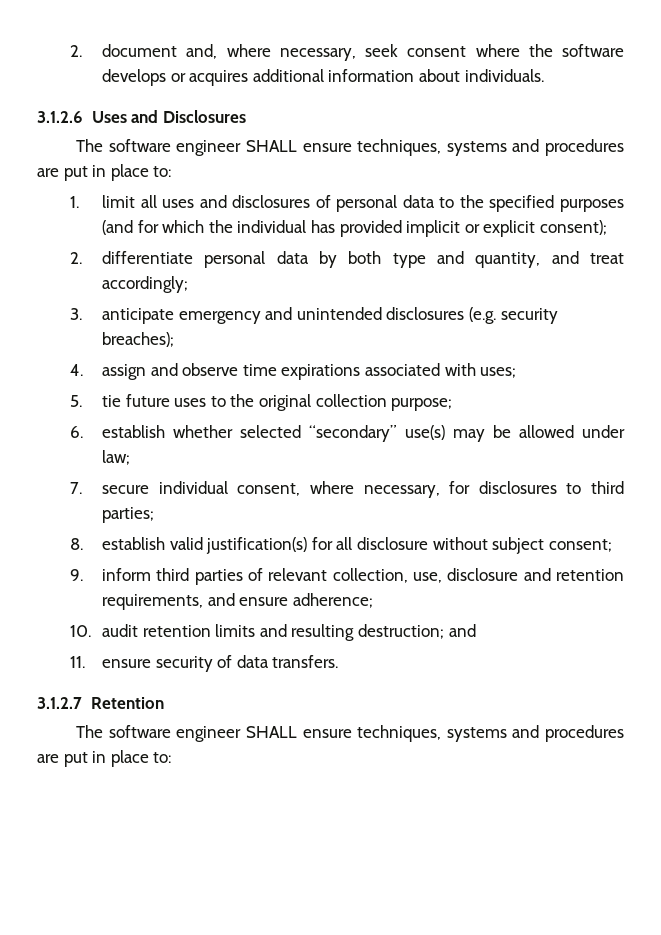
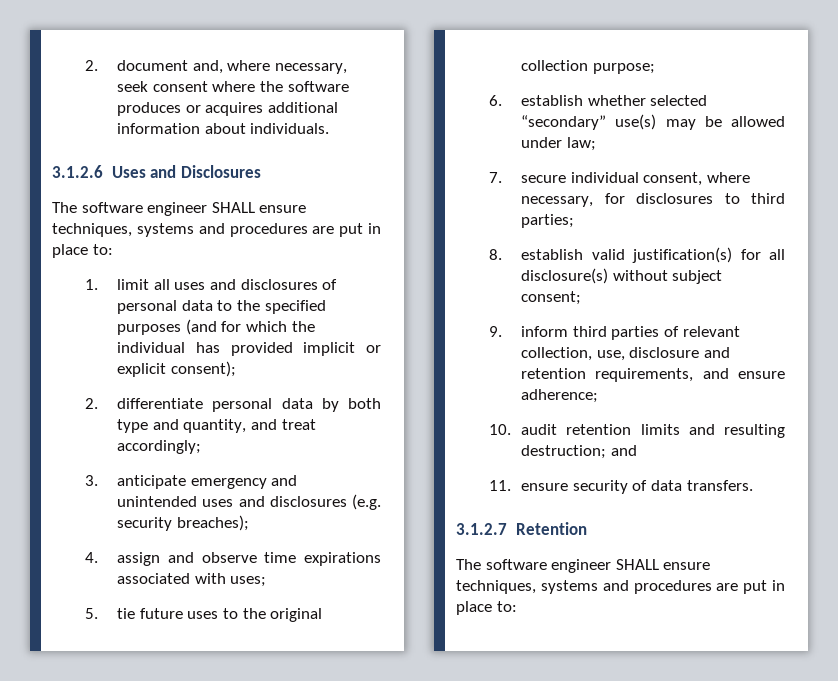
[102,69,167,86] develops -> [117,102,182,116] produces
(382, 313) none -> [202,496,265,507] uses and
[357,537,429,550] disclosure -> [521,268,609,284] disclosure(s)

